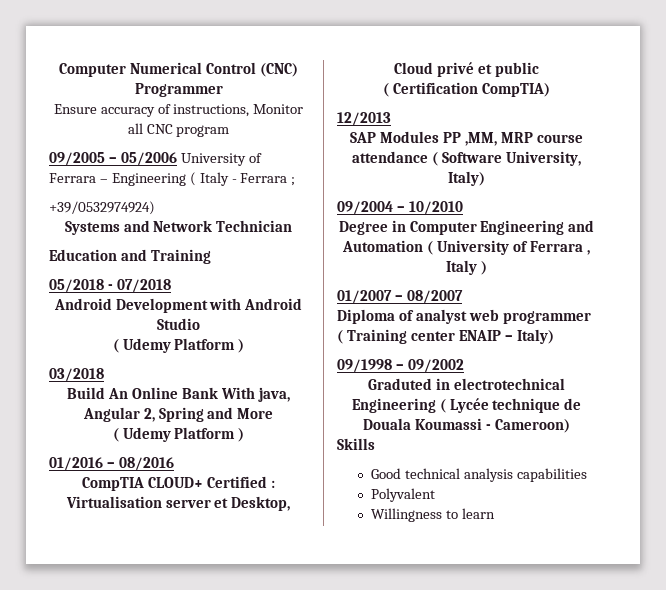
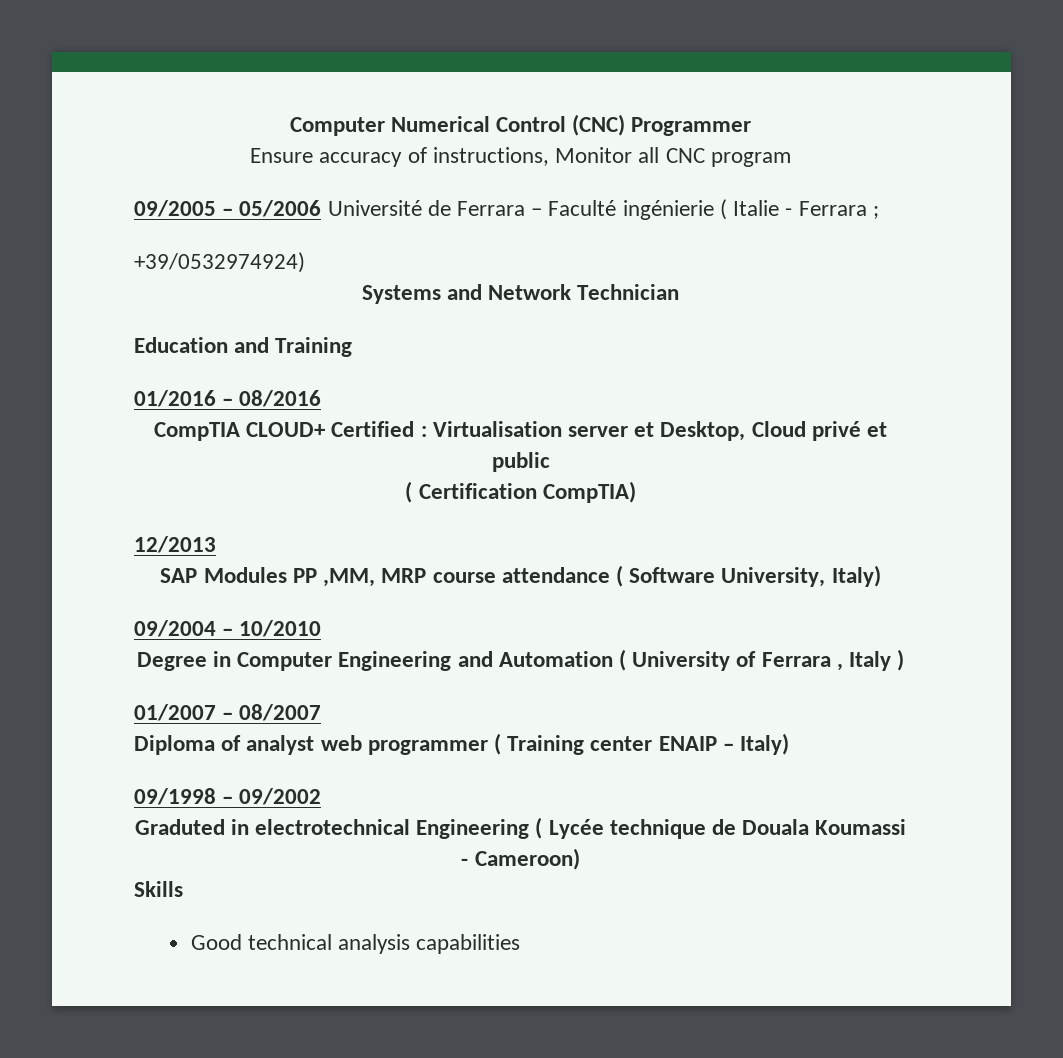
[180,153,262,166] [49,172,229,186] University of Ferrara – Engineering ( Italy -> [327,199,780,220] Université de Ferrara – Faculté ingénierie ( Italie
[49,279,171,293] [53,298,303,313] [157,318,200,330] [112,338,245,353] [49,368,104,382] [67,387,290,402] [82,407,274,422] [112,427,245,442] // 05/2018 - 07/2018 // Android Development with Android Studio // ( Udemy Platform ) // 03/2018 // Build An Online Bank With java, Angular 2, Spring and More // ( Udemy Platform ) -> (353, 347) none
[371,488,436,502] [371,508,496,522] // Polyvalent // Willingness to learn -> (521, 944) none

